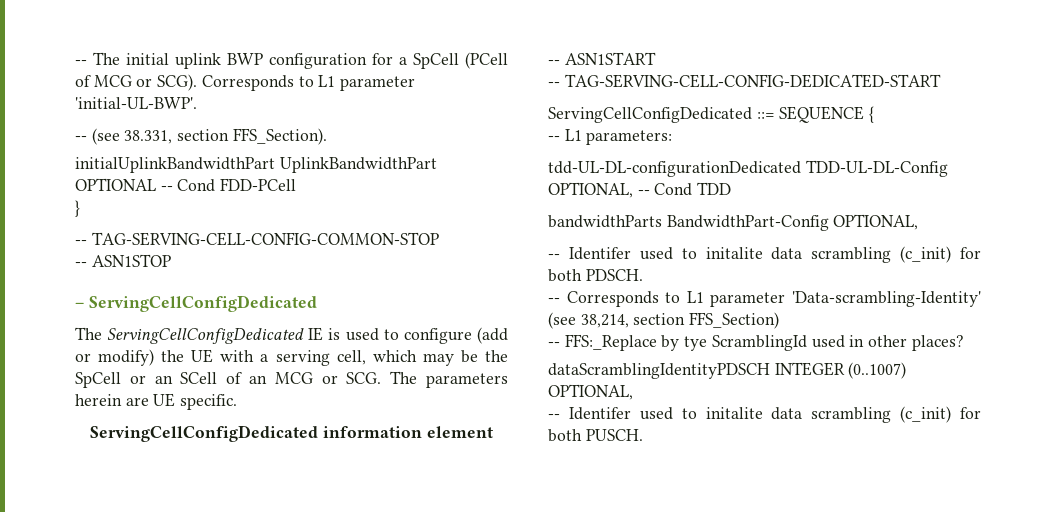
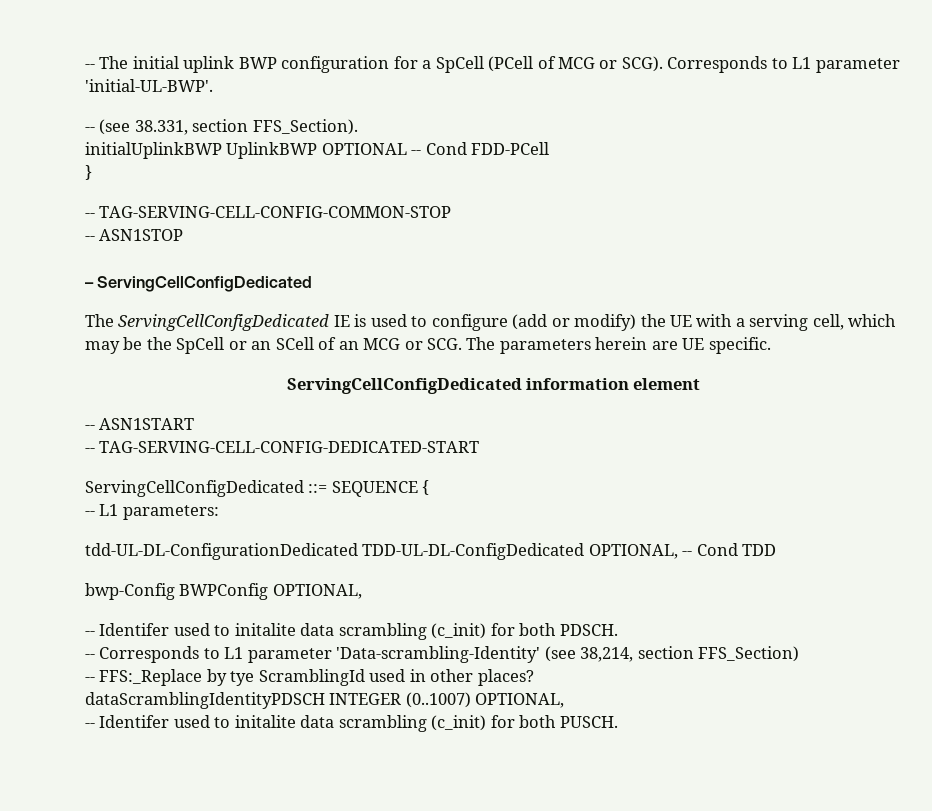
[75,157,437,173] initialUplinkBandwidthPart UplinkBandwidthPart -> [85,142,318,159] initialUplinkBWP UplinkBWP
[548,160,948,177] tdd-UL-DL-configurationDedicated TDD-UL-DL-Config -> [85,543,585,560] tdd-UL-DL-ConfigurationDedicated TDD-UL-DL-ConfigDedicated
[548,215,829,231] bandwidthParts BandwidthPart-Config -> [85,583,269,600] bwp-Config BWPConfig

